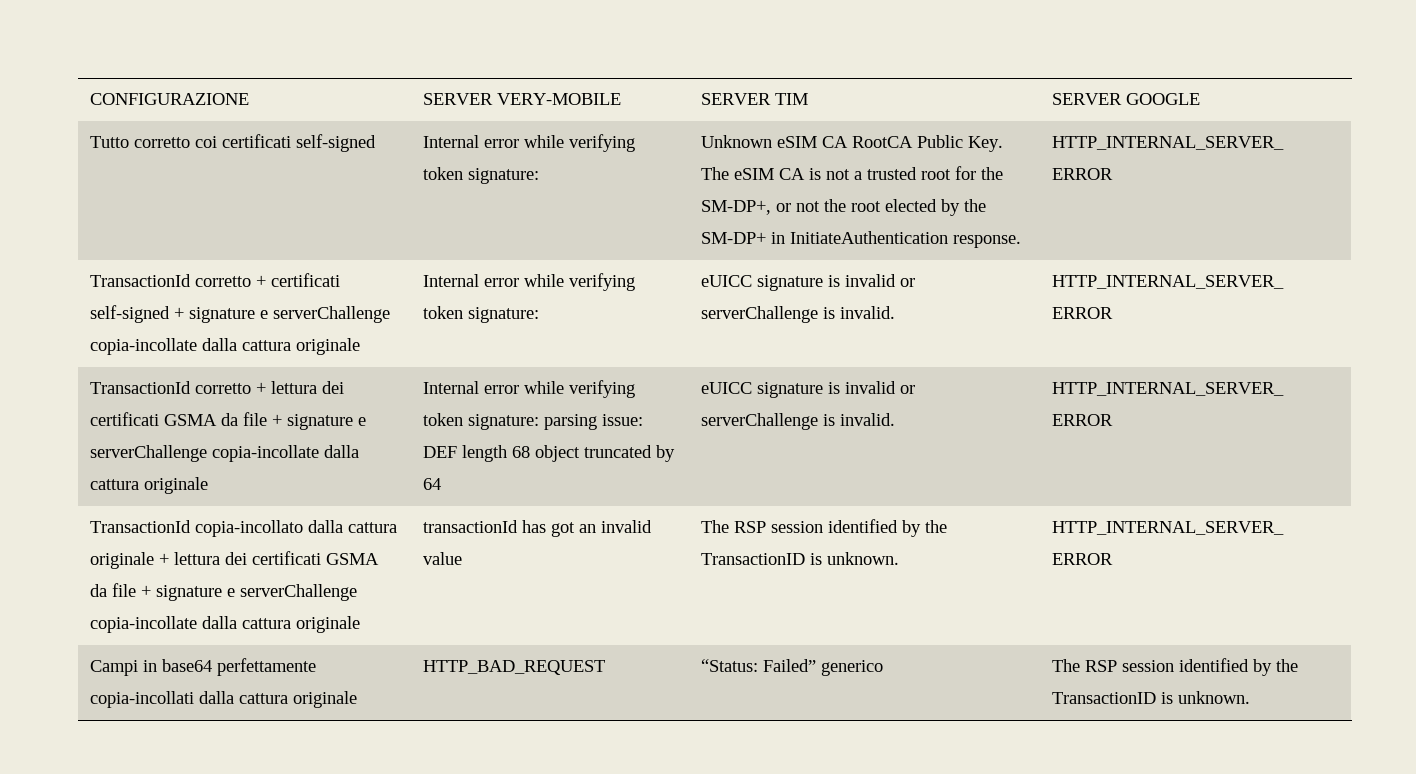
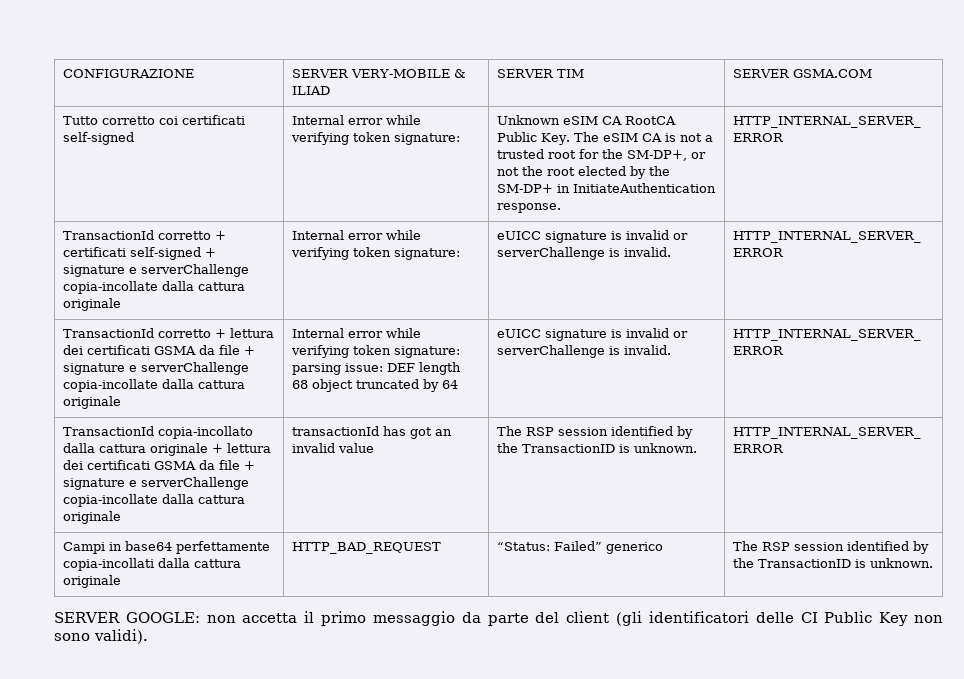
(622, 99) none -> [454,69,467,78] [292,86,331,95] & ILIAD
[1126,93,1201,105] GOOGLE -> [793,69,873,78] GSMA.COM
(1251, 697) none -> [54,611,944,626] [54,629,148,644] // SERVER GOOGLE: non accetta il primo messaggio da parte del client (gli identificatori delle CI Public Key non sono validi).

